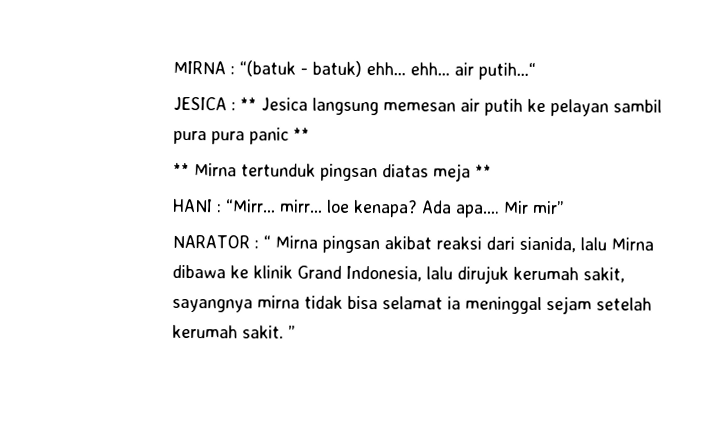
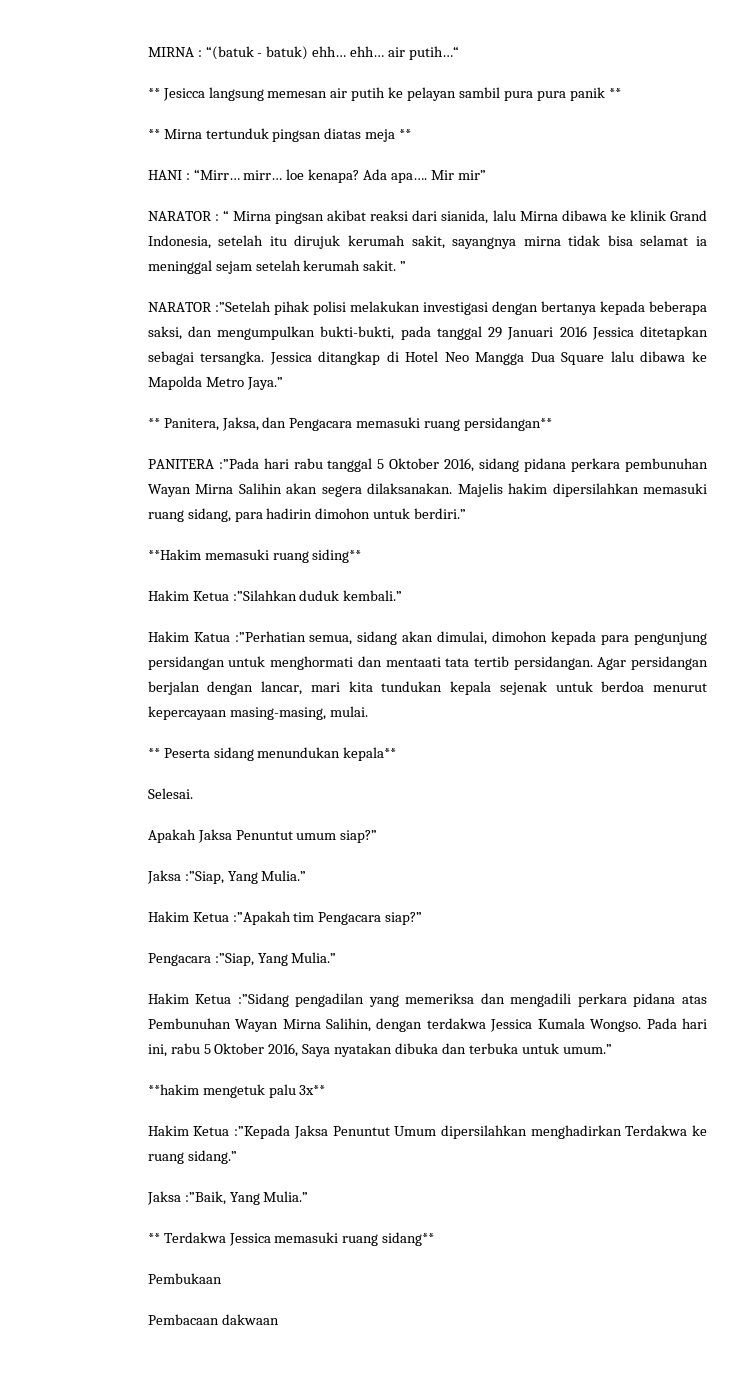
[172,96,308,111] JESICA : ** Jesica -> [147,88,205,101] ** Jesicca
[248,127,289,145] panic -> [569,87,605,101] panik
[425,266,453,280] lalu -> [218,235,287,246] setelah itu
(296, 332) none -> [147,301,707,315] [147,326,708,340] [147,351,707,365] [147,376,283,390] [147,417,553,431] [147,458,708,472] [147,483,707,497] [147,508,467,522] [147,549,362,563] [147,590,403,601] [147,631,708,645] [147,656,708,670] [147,681,707,695] [147,706,368,720] [147,747,397,761] [147,788,193,799] [147,829,378,843] [146,870,307,884] [147,911,423,925] [147,952,337,966] [147,993,707,1007] [147,1018,708,1032] [147,1043,612,1057] [147,1084,326,1098] [147,1125,707,1139] [147,1150,237,1164] [146,1191,309,1205] [147,1232,435,1246] [147,1273,222,1284] [147,1314,279,1325] // NARATOR :”Setelah pihak polisi melakukan investigasi dengan bertanya kepada beberapa saksi, dan mengumpulkan bukti-bukti, pada tanggal 29 Januari 2016 Jessica ditetapkan sebagai tersangka. Jessica ditangkap di Hotel Neo Mangga Dua Square lalu dibawa ke Mapolda Metro Jaya.” // ** Panitera, Jaksa, dan Pengacara memasuki ruang persidangan** // PANITERA :”Pada hari rabu tanggal 5 Oktober 2016, sidang pidana perkara pembunuhan Wayan Mirna Salihin akan segera dilaksanakan. Majelis hakim dipersilahkan memasuki ruang sidang, para hadirin dimohon untuk berdiri.” // **Hakim memasuki ruang siding** // Hakim Ketua :”Silahkan duduk kembali.” // Hakim Katua :”Perhatian semua, sidang akan dimulai, dimohon kepada para pengunjung persidangan untuk menghormati dan mentaati tata tertib persidangan. Agar persidangan berjalan dengan lancar, mari kita tundukan kepala sejenak untuk berdoa menurut kepercayaan masing-masing, mulai. // ** Peserta sidang menundukan kepala** // Selesai. // Apakah Jaksa Penuntut umum siap?” // Jaksa :”Siap, Yang Mulia.” // Hakim Ketua :”Apakah tim Pengacara siap?” // Pengacara :”Siap, Yang Mulia.” // Hakim Ketua :”Sidang pengadilan yang memeriksa dan mengadili perkara pidana atas Pembunuhan Wayan Mirna Salihin, dengan terdakwa Jessica Kumala Wongso. Pada hari ini, rabu 5 Oktober 2016, Saya nyatakan dibuka dan terbuka untuk umum.” // **hakim mengetuk palu 3x** // Hakim Ketua :”Kepada Jaksa Penuntut Umum dipersilahkan menghadirkan Terdakwa ke ruang sidang.” // Jaksa :”Baik, Yang Mulia.” // ** Terdakwa Jessica memasuki ruang sidang** // Pembukaan // Pembacaan dakwaan

